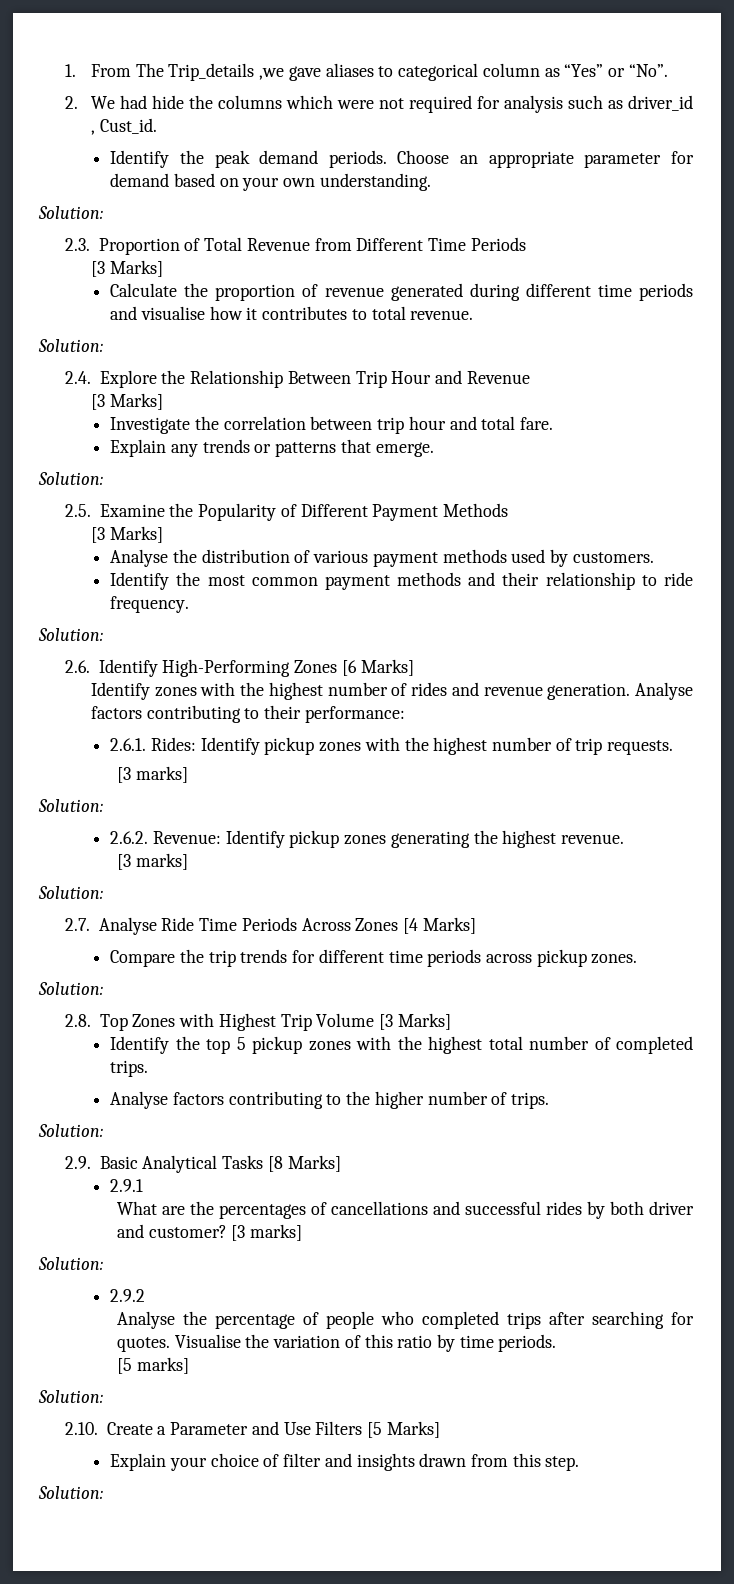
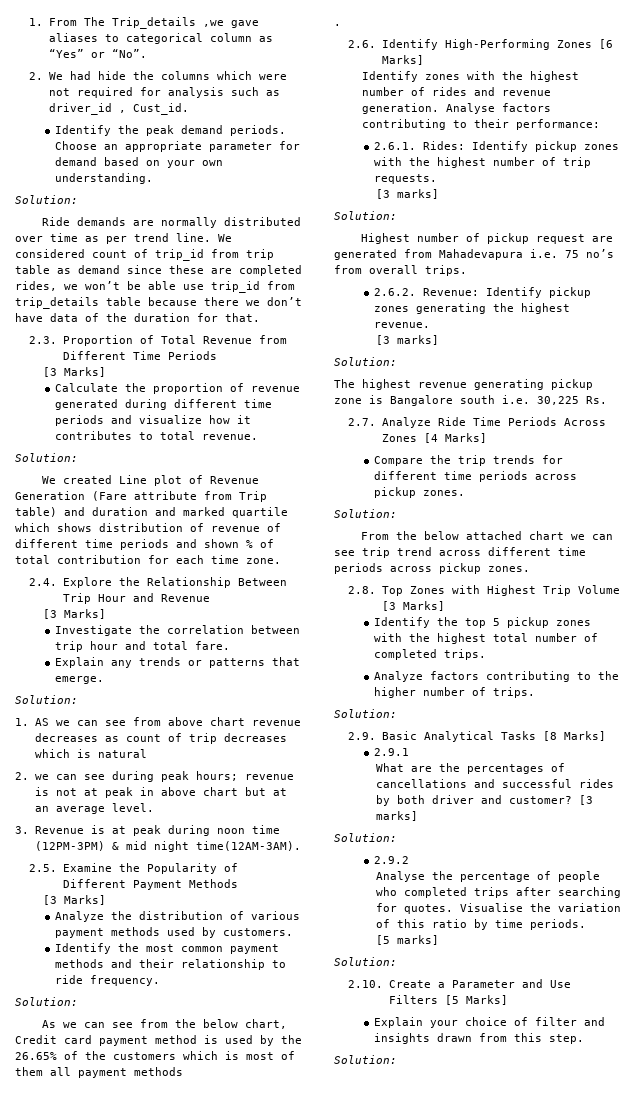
(103, 212) none -> [42,217,302,228] [15,233,232,244] [15,249,274,261] [15,265,302,276] [15,281,295,293] [15,297,302,309] [15,313,260,322] // Ride demands are normally distributed over time as per trend line. We considered count of trip_id from trip table as demand since these are completed rides, we won’t be able use trip_id from trip_details table because there we don’t have data of the duration for that.
[140,306,205,320] visualise -> [139,415,203,424] visualize
(103, 345) none -> [42,475,260,486] [15,491,267,502] [15,507,288,518] [15,523,281,532] [15,539,274,550] [15,555,281,564] // We created Line plot of Revenue Generation (Fare attribute from Trip table) and duration and marked quartile which shows distribution of revenue of different time periods and shown % of total contribution for each time zone.
(103, 478) none -> [15,717,301,726] [34,733,287,744] [34,749,147,758] [15,771,294,782] [34,787,287,798] [34,803,154,814] [15,825,280,836] [34,841,301,852] // 1. AS we can see from above chart revenue decreases as count of trip decreases which is natural // 2. we can see during peak hours; revenue is not at peak in above chart but at an average level. // 3. Revenue is at peak during noon time (12PM-3PM) & mid night time(12AM-3AM).
[110,549,169,567] Analyse -> [55,911,105,922] Analyze
(103, 634) none -> [42,1019,288,1029] [15,1035,302,1046] [15,1051,295,1060] [15,1067,183,1078] [334,24,341,26] // As we can see from the below chart, Credit card payment method is used by the 26.65% of the customers which is most of them all payment methods // .
(103, 805) none -> [361,233,614,244] [334,249,614,260] [334,265,467,276] // Highest number of pickup request are generated from Mahadevapura i.e. 75 no’s from overall trips.
(103, 892) none -> [334,379,593,390] [334,395,607,406] // The highest revenue generating pickup zone is Bangalore south i.e. 30,225 Rs.
[98,917,157,935] Analyse -> [381,417,431,428] Analyze
(103, 988) none -> [361,531,614,540] [334,547,586,558] [334,563,530,574] // From the below attached chart we can see trip trend across different time periods across pickup zones.
[110,1091,169,1109] Analyse -> [374,671,424,682] Analyze

